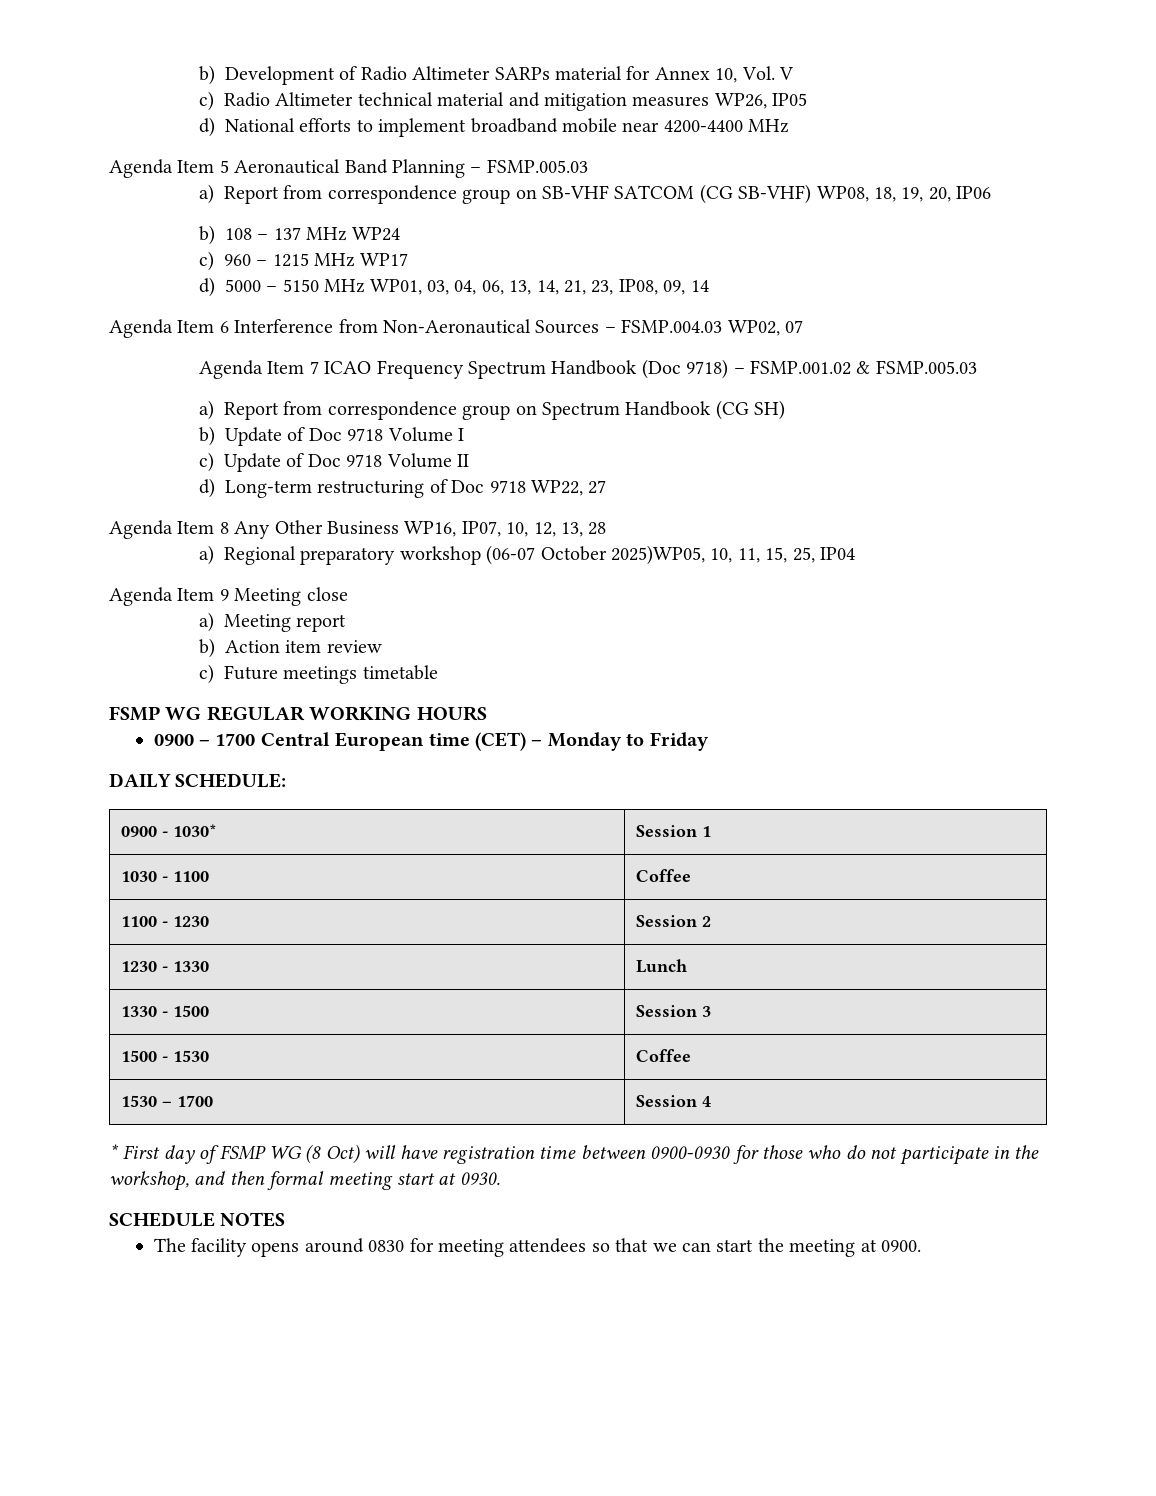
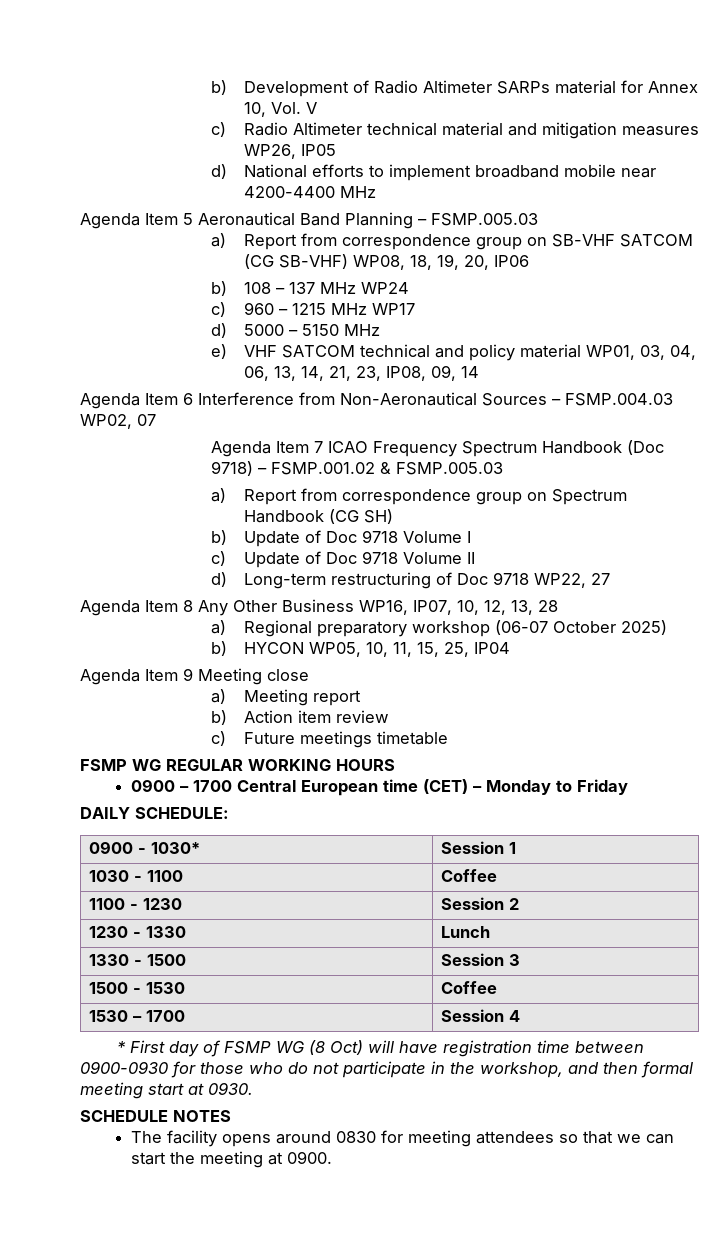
(366, 286) none -> [211,344,581,361] // e) VHF SATCOM technical and policy material
[611,545,706,565] 2025)WP05, -> [620,620,667,635] [211,641,361,657] 2025) // b) HYCON WP05,

